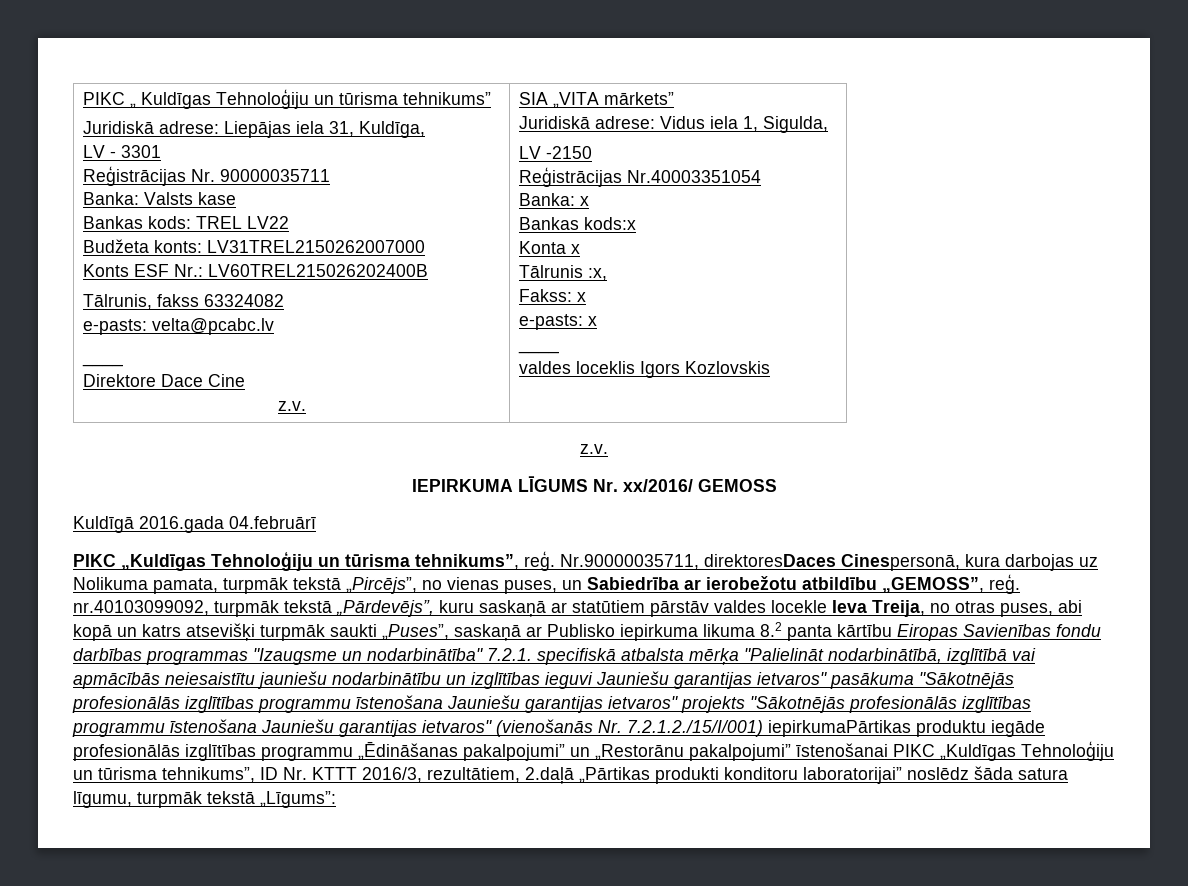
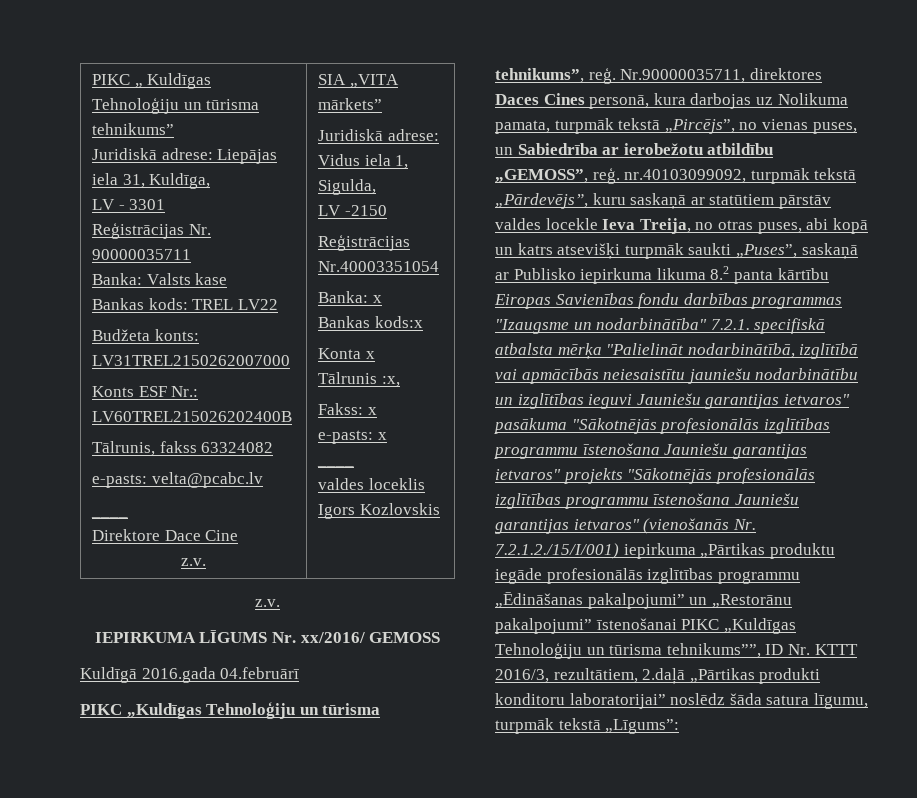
[704,554,960,571] direktoresDaces Cinespersonā, -> [749,68,822,80] [495,93,650,109] direktores Daces Cines personā,
[768,720,911,737] iepirkumaPārtikas -> [623,543,766,559] iepirkuma „Pārtikas
[162,767,255,783] tehnikums”, -> [666,643,761,658] tehnikums””,

